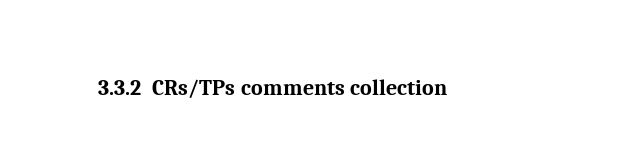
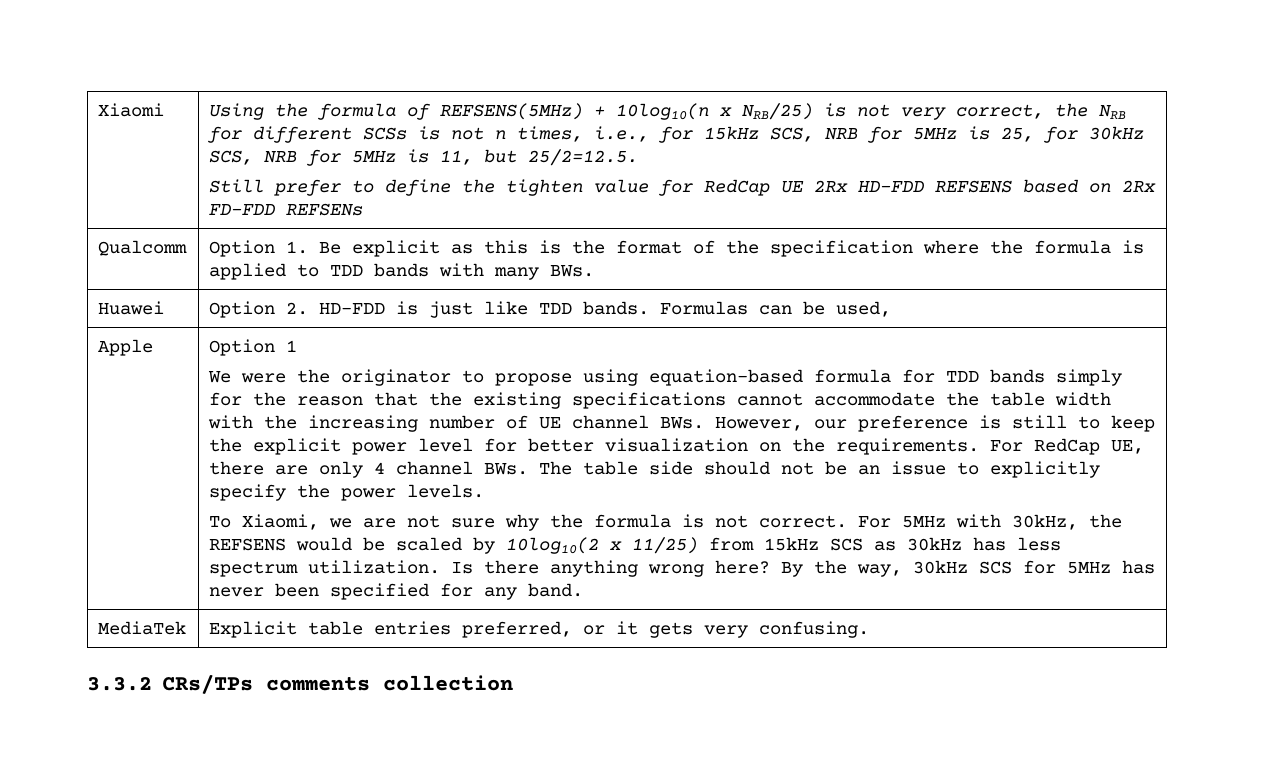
(98, 87) none -> [98,103,165,117] [209,103,1127,120] [207,126,1145,143] [209,149,639,166] [209,179,1157,196] [209,203,364,216] [98,240,188,256] [209,240,1145,257] [209,263,595,280] [98,301,165,315] [209,301,892,318] [98,339,154,356] [209,339,298,356] [208,369,1123,386] [209,392,1112,409] [208,415,1156,432] [209,438,1145,455] [209,461,1101,478] [209,484,485,501] [209,514,1123,531] [209,537,1062,554] [209,560,1156,577] [209,583,584,600] [98,621,187,635] [209,621,870,638] Xiaomi | Using the formula of REFSENS(5MHz) + 10log10(n x NRB/25) is not very correct, the NRB for different SCSs is not n times, i.e., for 15kHz SCS, NRB for 5MHz is 25, for 30kHz SCS, NRB for 5MHz is 11, but 25/2=12.5. // Still prefer to define the tighten value for RedCap UE 2Rx HD-FDD REFSENS based on 2Rx FD-FDD REFSENs // Qualcomm | Option 1. Be explicit as this is the format of the specification where the formula is applied to TDD bands with many BWs. // Huawei | Option 2. HD-FDD is just like TDD bands. Formulas can be used, // Apple | Option 1 // We were the originator to propose using equation-based formula for TDD bands simply for the reason that the existing specifications cannot accommodate the table width with the increasing number of UE channel BWs. However, our preference is still to keep the explicit power level for better visualization on the requirements. For RedCap UE, there are only 4 channel BWs. The table side should not be an issue to explicitly specify the power levels. // To Xiaomi, we are not sure why the formula is not correct. For 5MHz with 30kHz, the REFSENS would be scaled by 10log10(2 x 11/25) from 15kHz SCS as 30kHz has less spectrum utilization. Is there anything wrong here? By the way, 30kHz SCS for 5MHz has never been specified for any band. // MediaTek | Explicit table entries preferred, or it gets very confusing. //

